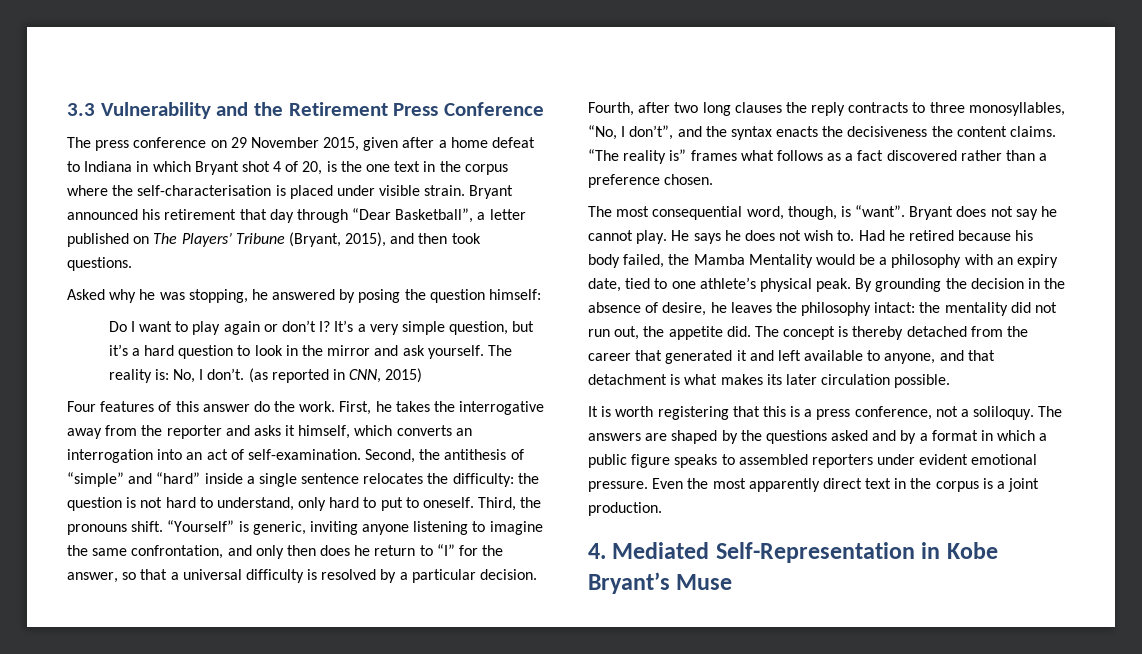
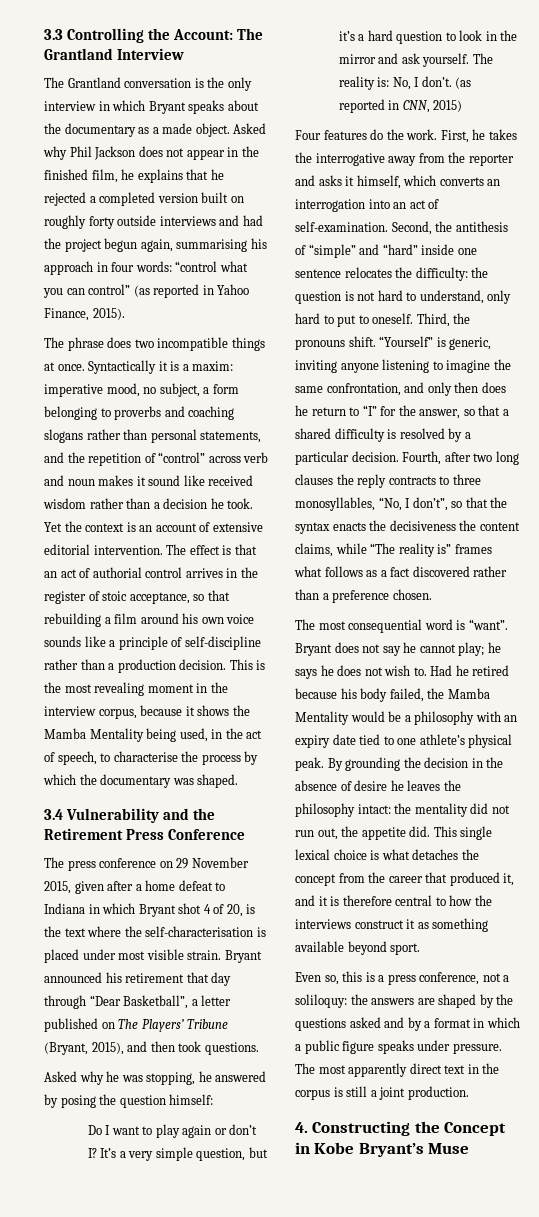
(95, 109) none -> [67,28,264,43] [44,48,185,60] [44,77,252,91] [44,100,259,114] [44,123,267,137] [43,146,259,160] [44,169,224,183] [44,192,244,206] [44,215,263,229] [44,238,267,252] [44,261,248,275] [43,284,250,298] [44,308,125,321] [44,337,265,351] [44,360,234,374] [44,383,239,397] [44,406,235,420] [44,429,262,443] [44,452,269,466] [44,475,254,486] [43,498,254,509] [44,521,263,532] [44,544,257,555] [44,567,258,578] [44,590,230,604] [44,613,255,627] [44,636,261,650] [44,659,266,673] [44,682,228,696] [44,705,250,719] [44,728,263,742] [44,751,259,765] [43,774,239,788] [44,809,63,820] Controlling the Account: The Grantland Interview // The Grantland conversation is the only interview in which Bryant speaks about the documentary as a made object. Asked why Phil Jackson does not appear in the finished film, he explains that he rejected a completed version built on roughly forty outside interviews and had the project begun again, summarising his approach in four words: “control what you can control” (as reported in Yahoo Finance, 2015). // The phrase does two incompatible things at once. Syntactically it is a maxim: imperative mood, no subject, a form belonging to proverbs and coaching slogans rather than personal statements, and the repetition of “control” across verb and noun makes it sound like received wisdom rather than a decision he took. Yet the context is an account of extensive editorial intervention. The effect is that an act of authorial control arrives in the register of stoic acceptance, so that rebuilding a film around his own voice sounds like a principle of self-discipline rather than a production decision. This is the most revealing moment in the interview corpus, because it shows the Mamba Mentality being used, in the act of speech, to characterise the process by which the documentary was shaped. // 3.4
[366,161,508,175] one text in the corpus -> [64,928,86,937] text
(375, 190) none -> [118,951,146,960] most
[158,401,250,412] of this answer -> (367, 135) none
[246,473,297,487] a single -> [457,248,477,255] one
[182,569,242,580] universal -> [295,428,331,439] shared
[677,126,702,137] and -> [451,497,488,508] so that
[1010,126,1057,137] claims. -> [295,543,367,557] claims, while
[746,206,837,220] word, though, -> [424,619,453,630] word
[636,230,690,244] play. He -> [458,642,501,656] play; he
[588,278,621,292] date, -> [332,734,356,745] date
[662,302,707,316] desire, -> [354,780,388,791] desire
[754,326,1029,340] [588,350,995,364] [588,374,951,388] [588,406,760,420] The concept is thereby detached from the career that generated it and left available to anyone, and that detachment is what makes its later circulation possible. // It is worth registering that -> [433,826,493,840] [295,849,479,860] [295,872,515,886] [295,895,492,906] [295,918,489,932] [295,941,421,955] [295,972,339,985] This single lexical choice is what detaches the concept from the career that produced it, and it is therefore central to how the interviews construct it as something available beyond sport. // Even so,
[973,406,1063,420] soliloquy. The -> [295,994,368,1008] soliloquy: the
[721,454,1038,468] [588,478,709,492] to assembled reporters under evident emotional pressure. Even the -> [417,1040,502,1054] [295,1063,315,1074] under pressure. The
(993, 483) none -> [346,1086,368,1097] still
[612,542,915,563] Mediated Self-Representation -> [312,1121,507,1136] Constructing the Concept

